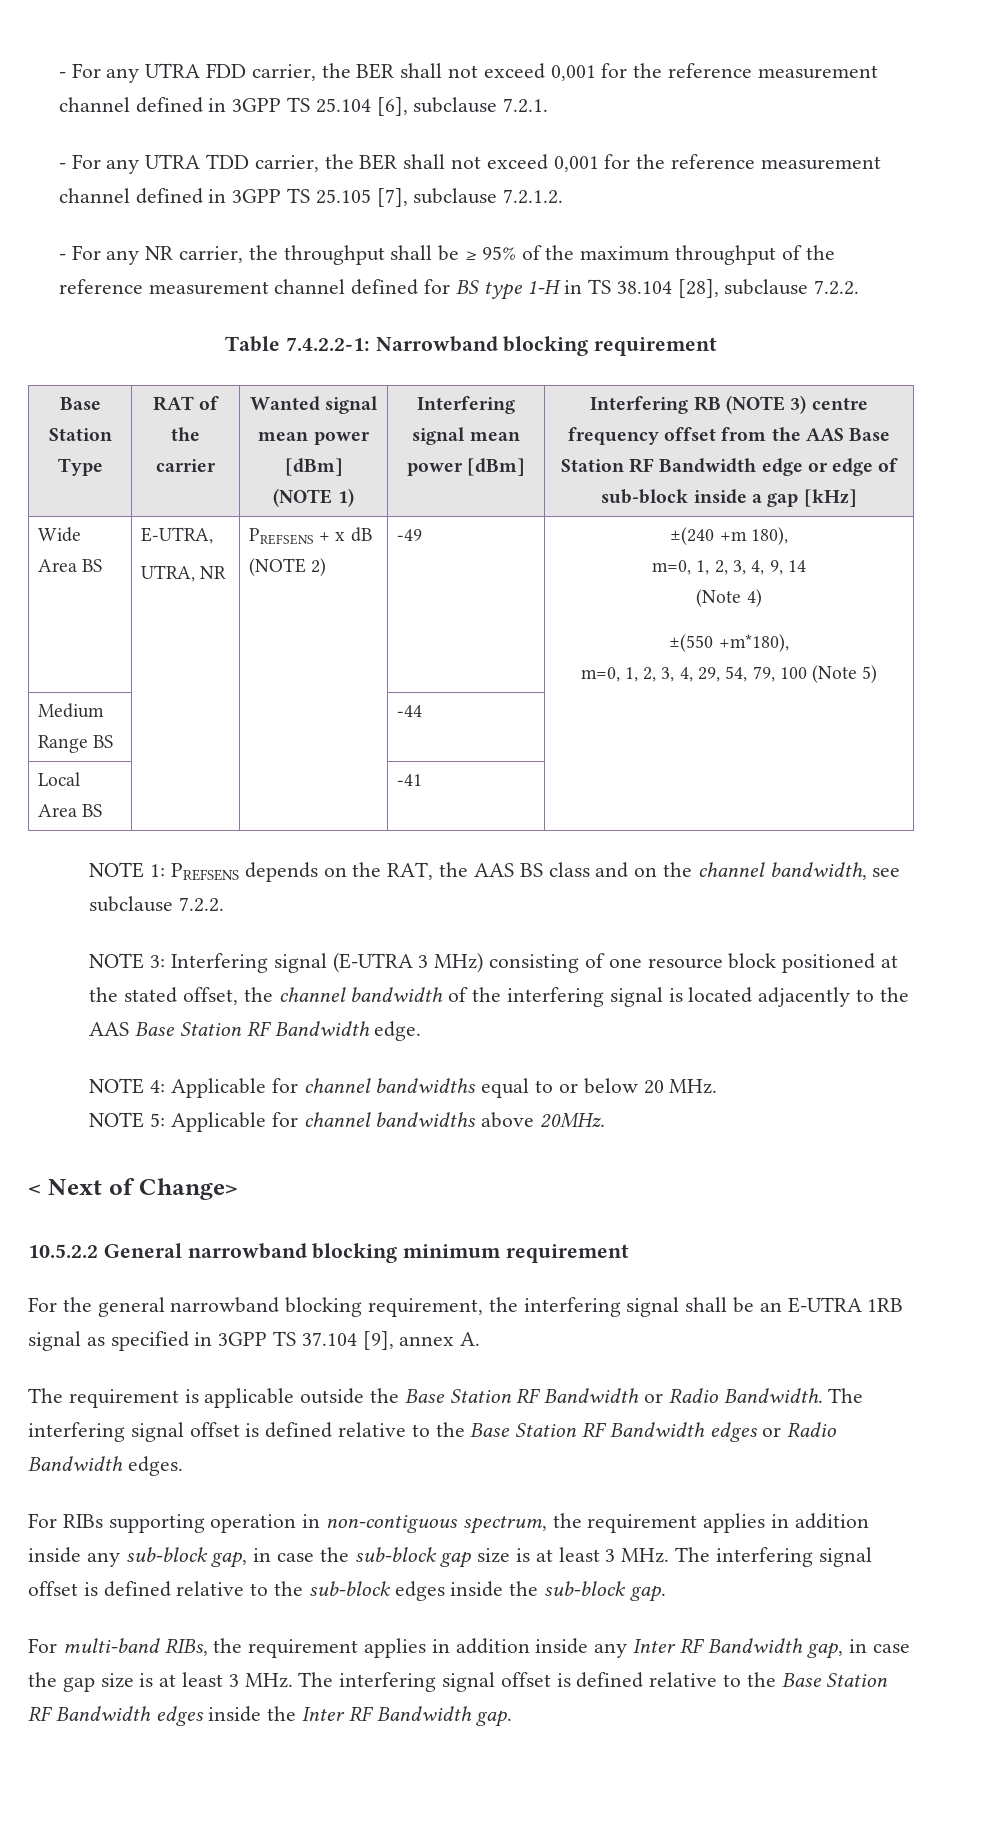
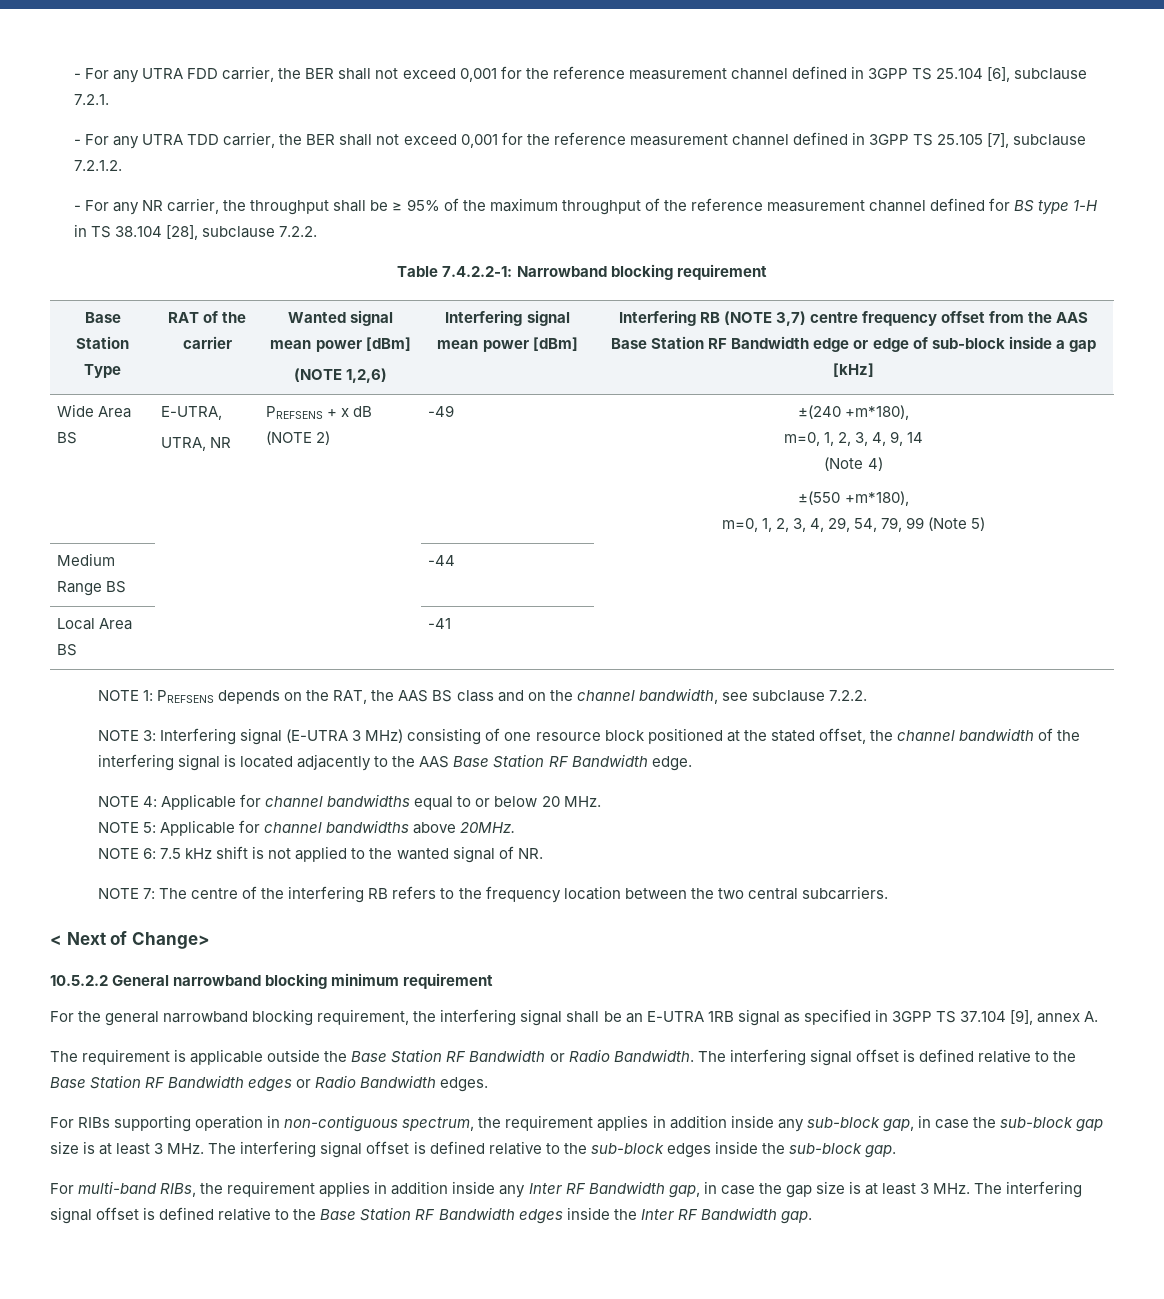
[337,488,354,507] 1) -> [346,368,388,383] 1,2,6)
[790,395,807,414] 3) -> [775,311,806,326] 3,7)
[719,527,788,545] +m 180), -> [845,405,910,420] +m*180),
[779,667,807,679] 100 -> [906,517,925,529] 99
(606, 1120) none -> [98,846,543,863] [98,886,888,903] // NOTE 6: 7.5 kHz shift is not applied to the wanted signal of NR. // NOTE 7: The centre of the interfering RB refers to the frequency location between the two central subcarriers.

